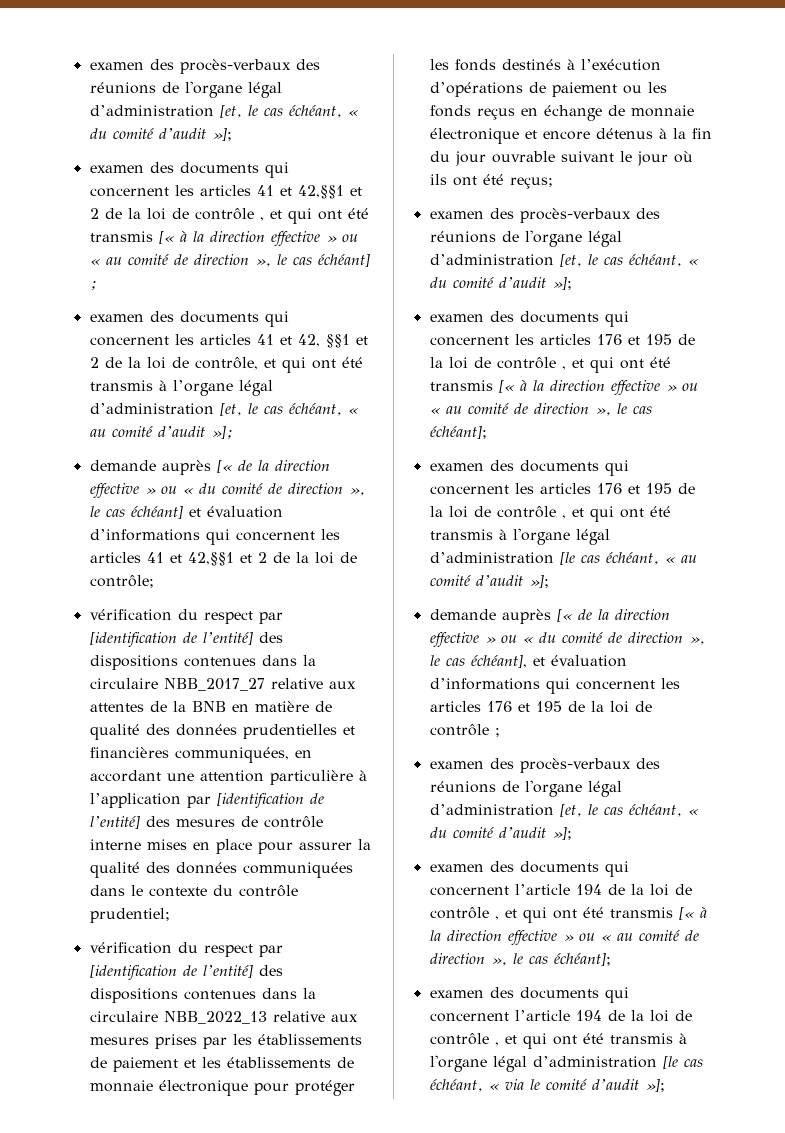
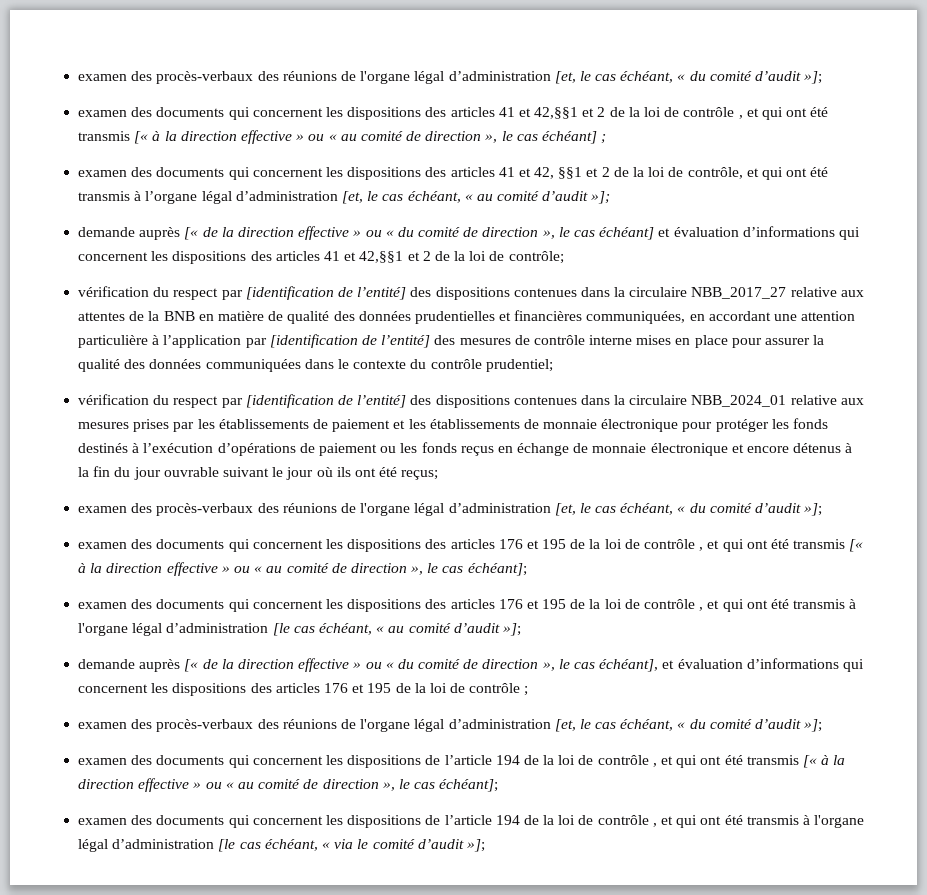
(194, 190) none -> [347,107,447,120] dispositions des
(194, 339) none -> [347,167,447,180] dispositions des
(340, 534) none -> [172,251,272,264] dispositions des
[163,1011,267,1024] NBB_2022_13 -> [691,395,787,407] NBB_2024_01
(534, 339) none -> [347,539,447,552] dispositions des
(534, 488) none -> [347,599,447,612] dispositions des
(680, 683) none -> [172,683,272,696] dispositions des
(509, 891) none -> [325,755,441,768] les dispositions de
(509, 1017) none -> [325,815,441,828] les dispositions de

